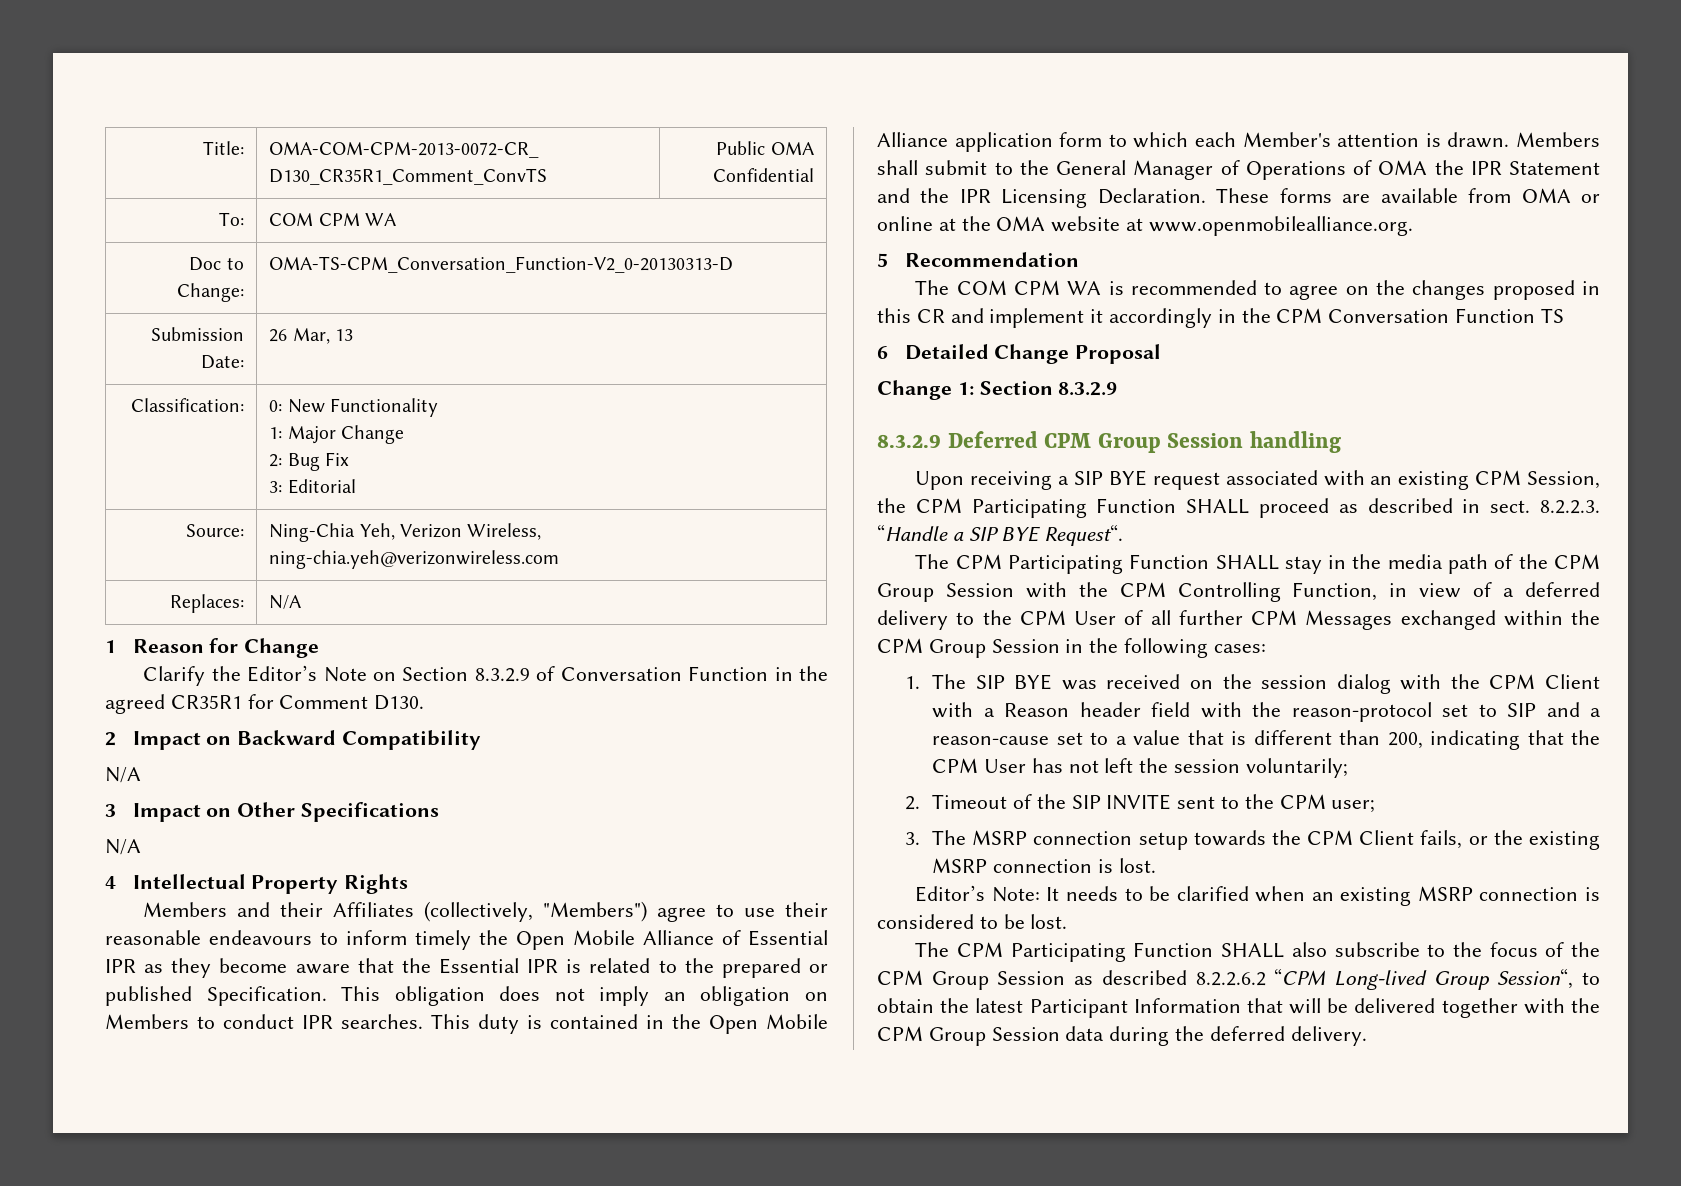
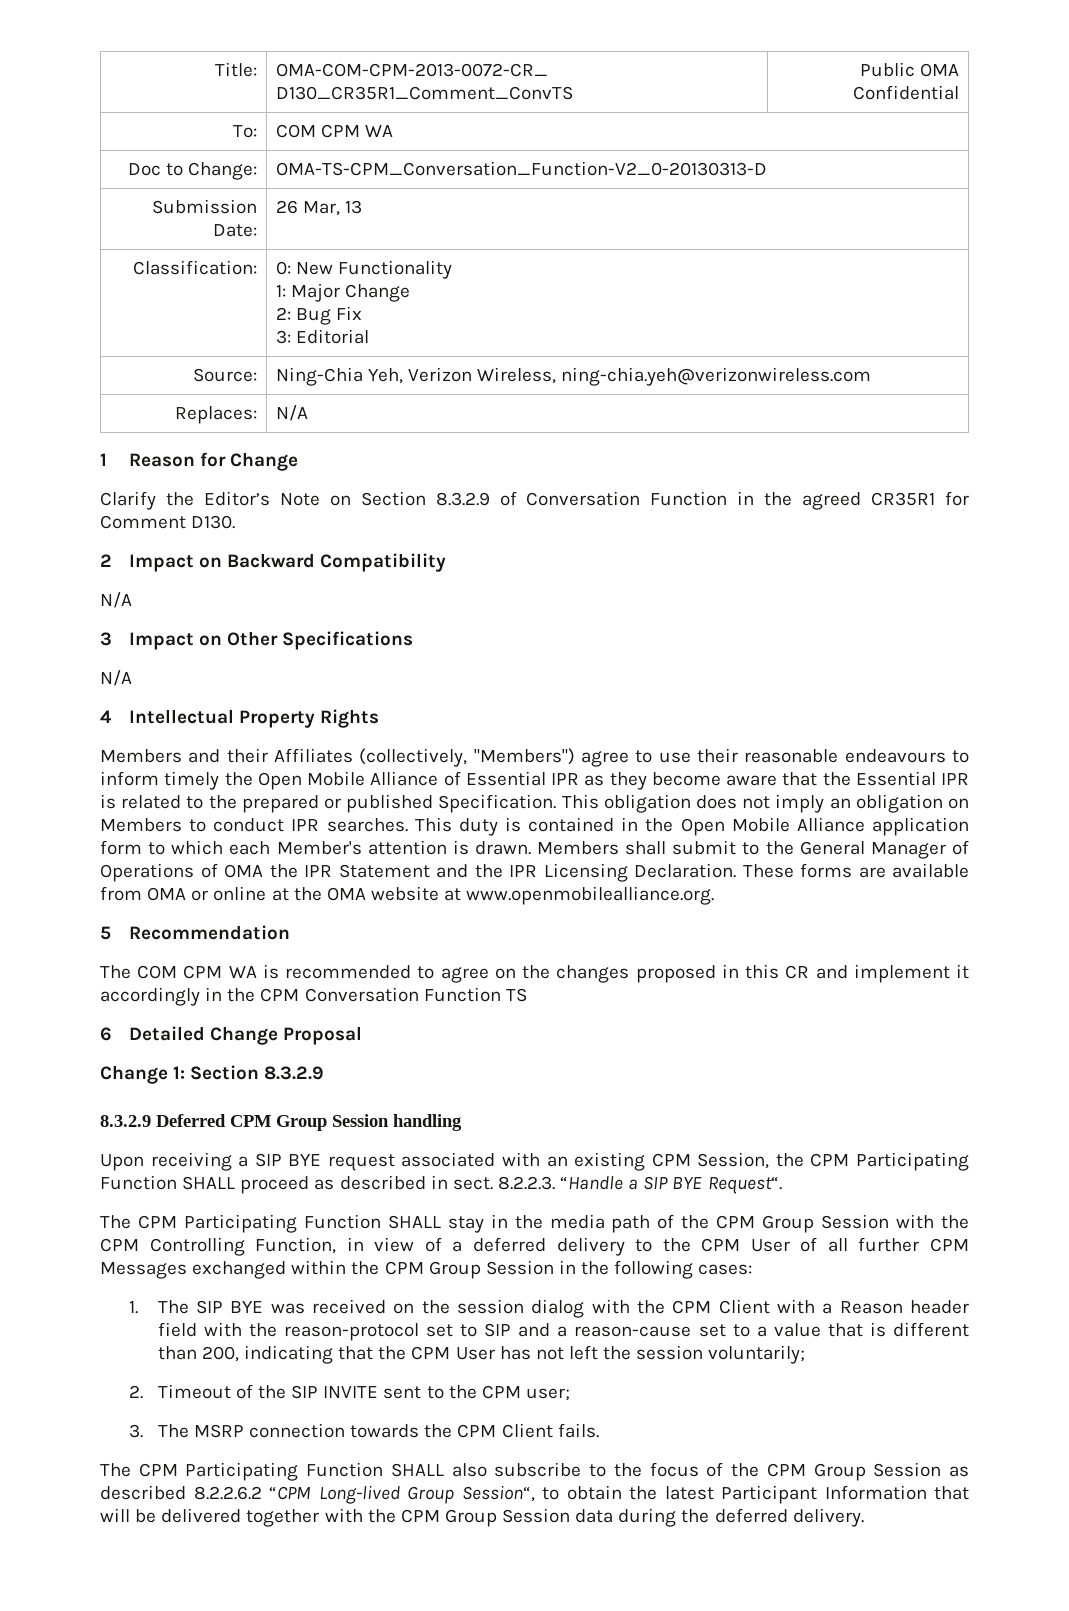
[1138,832,1188,850] setup -> (345, 1430) none
[1420,830,1600,850] [932,858,1156,873] [915,885,1600,906] [877,914,1068,929] fails, or the existing MSRP connection is lost. // Editor’s Note: It needs to be clarified when an existing MSRP connection is considered to be lost. -> [557,1423,599,1438] fails.

